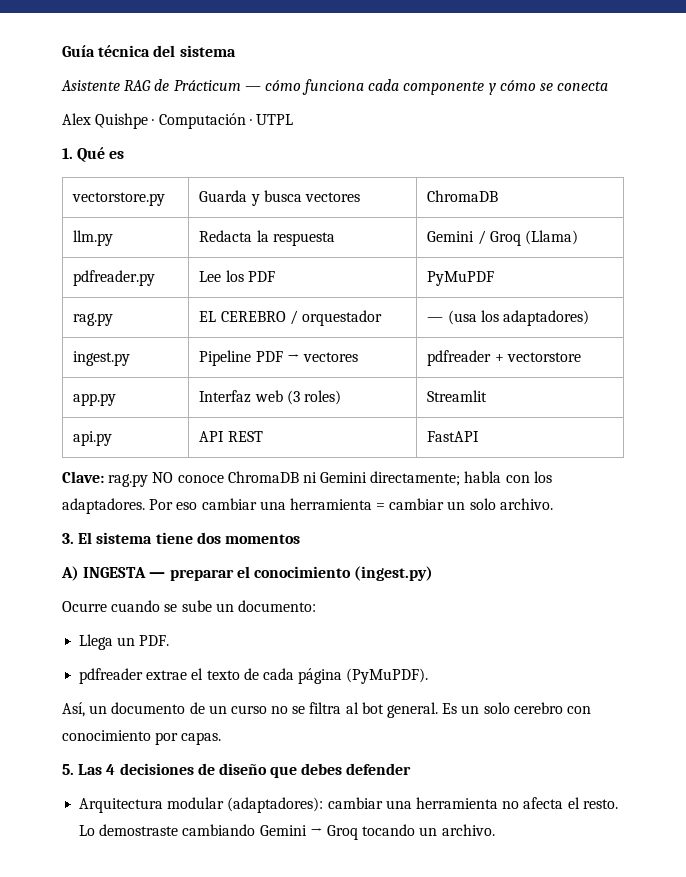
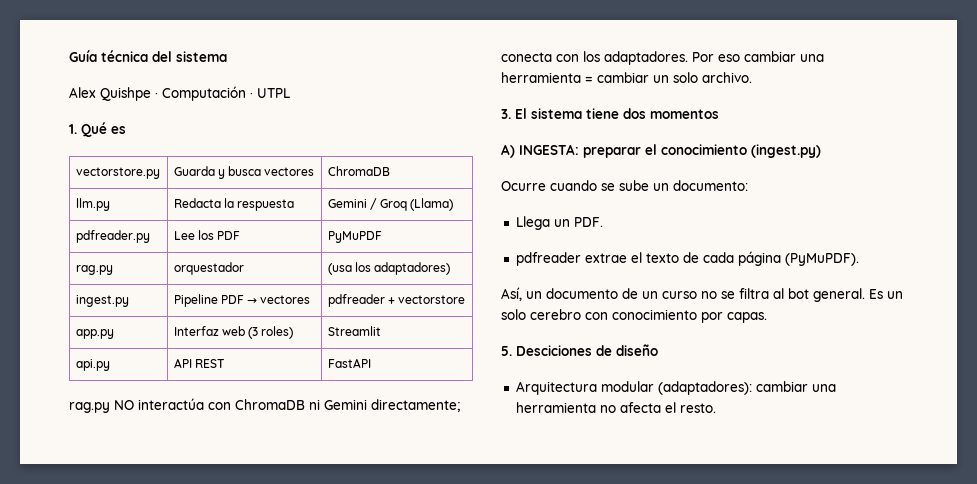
[61,79,609,95] // Asistente RAG de Prácticum — cómo funciona cada componente y cómo se conecta -> (227, 56) none
[199,310,298,325] EL CEREBRO / -> (113, 270) none
[427,317,444,322] — -> (244, 268) none
[62,471,104,483] Clave: -> (371, 363) none
[177,475,224,483] conoce -> [138,398,231,410] interactúa con
[464,471,502,483] habla -> [501,52,552,62] conecta
[83,567,166,578] INGESTA — -> [519,144,579,155] INGESTA:
[78,763,194,775] Las 4 decisiones -> [516,345,592,356] Desciciones
[270,763,412,778] que debes defender -> (658, 350) none
[79,824,495,840] Lo demostraste cambiando Gemini → Groq tocando un archivo. -> (716, 408) none

